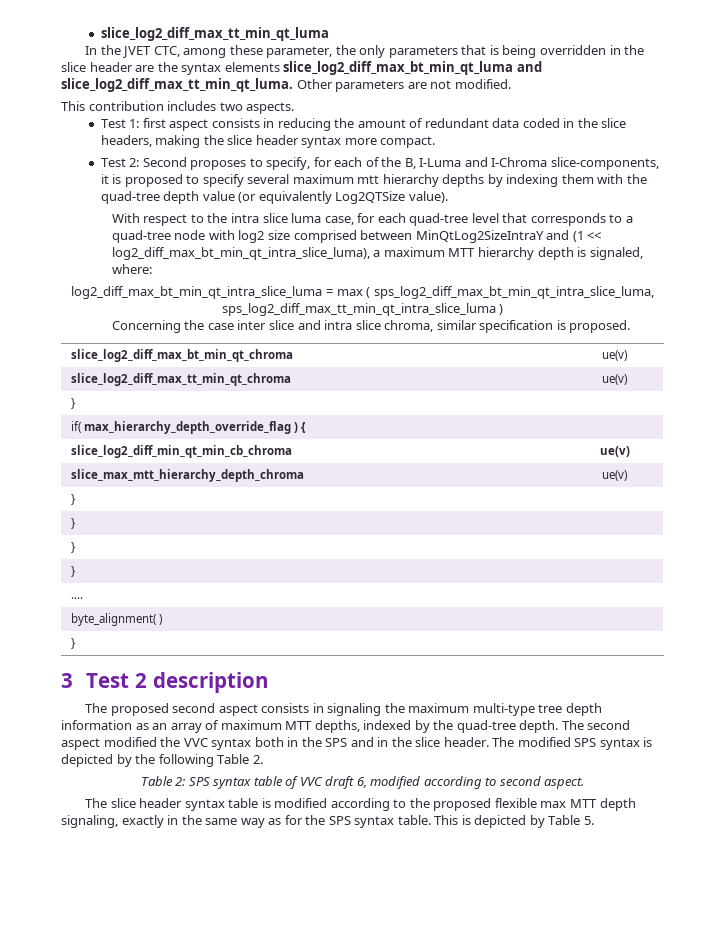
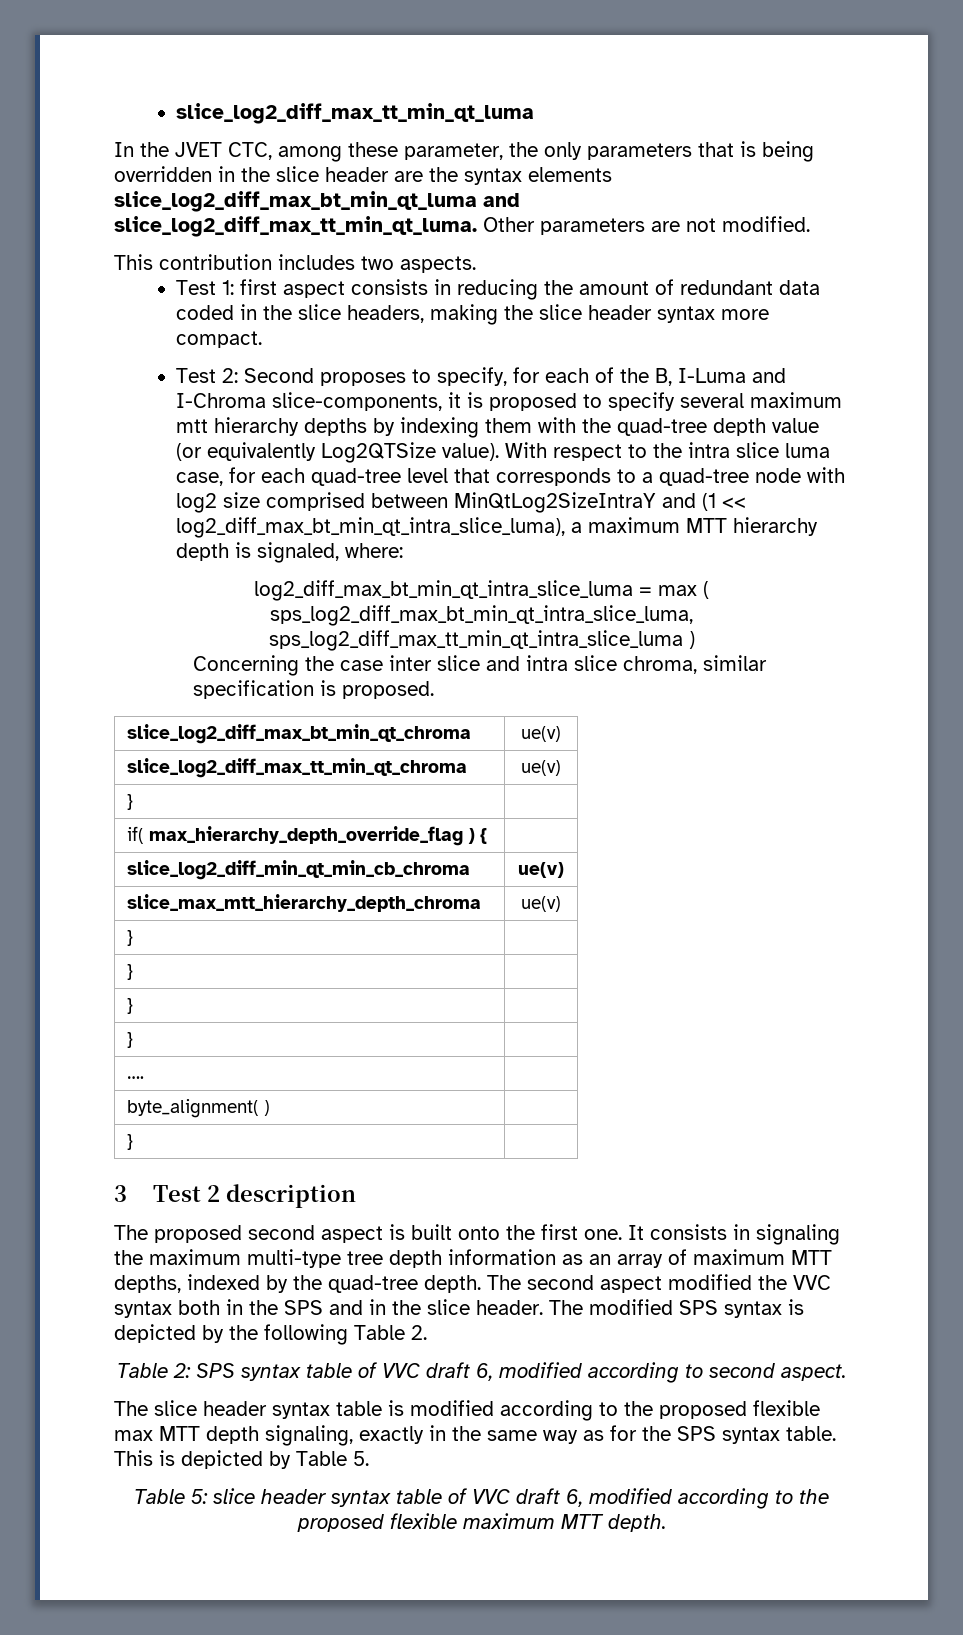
(448, 197) // -> (499, 452) none
(258, 710) none -> [389,1224,644,1240] is built onto the first one. It
(594, 820) none -> [134,1488,829,1509] [296,1513,666,1532] // Table 5: slice header syntax table of VVC draft 6, modified according to the proposed flexible maximum MTT depth.

